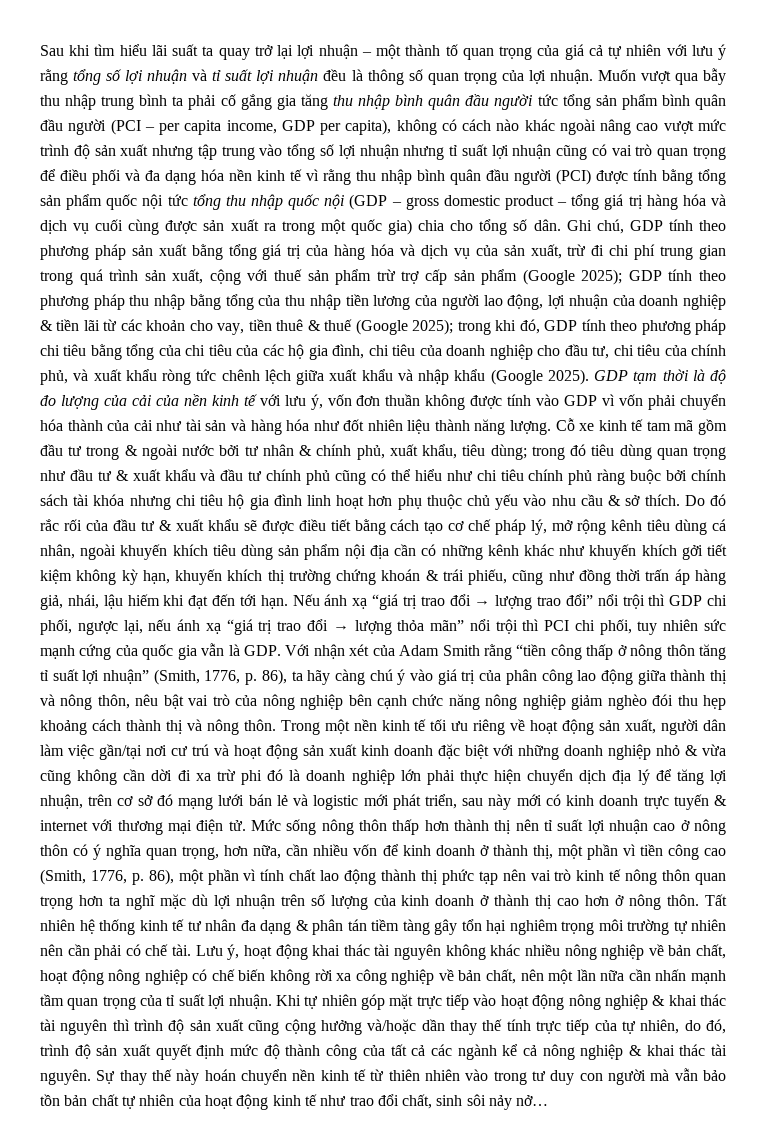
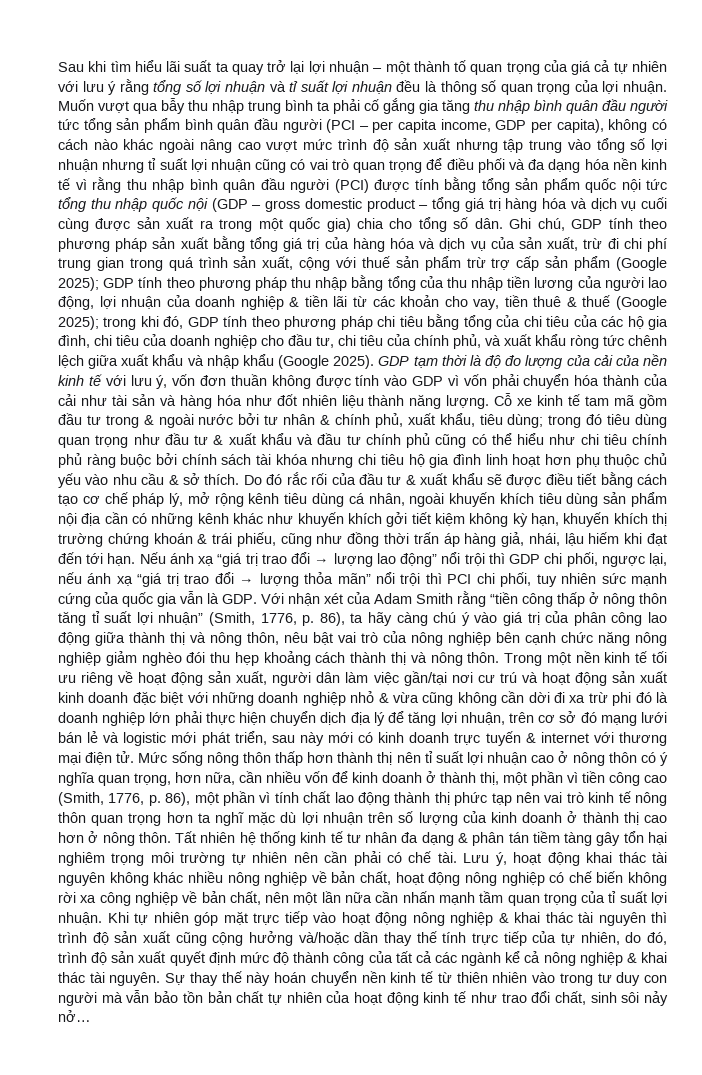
[536,594,593,606] trao đổi” -> [376,553,438,567] lao động”

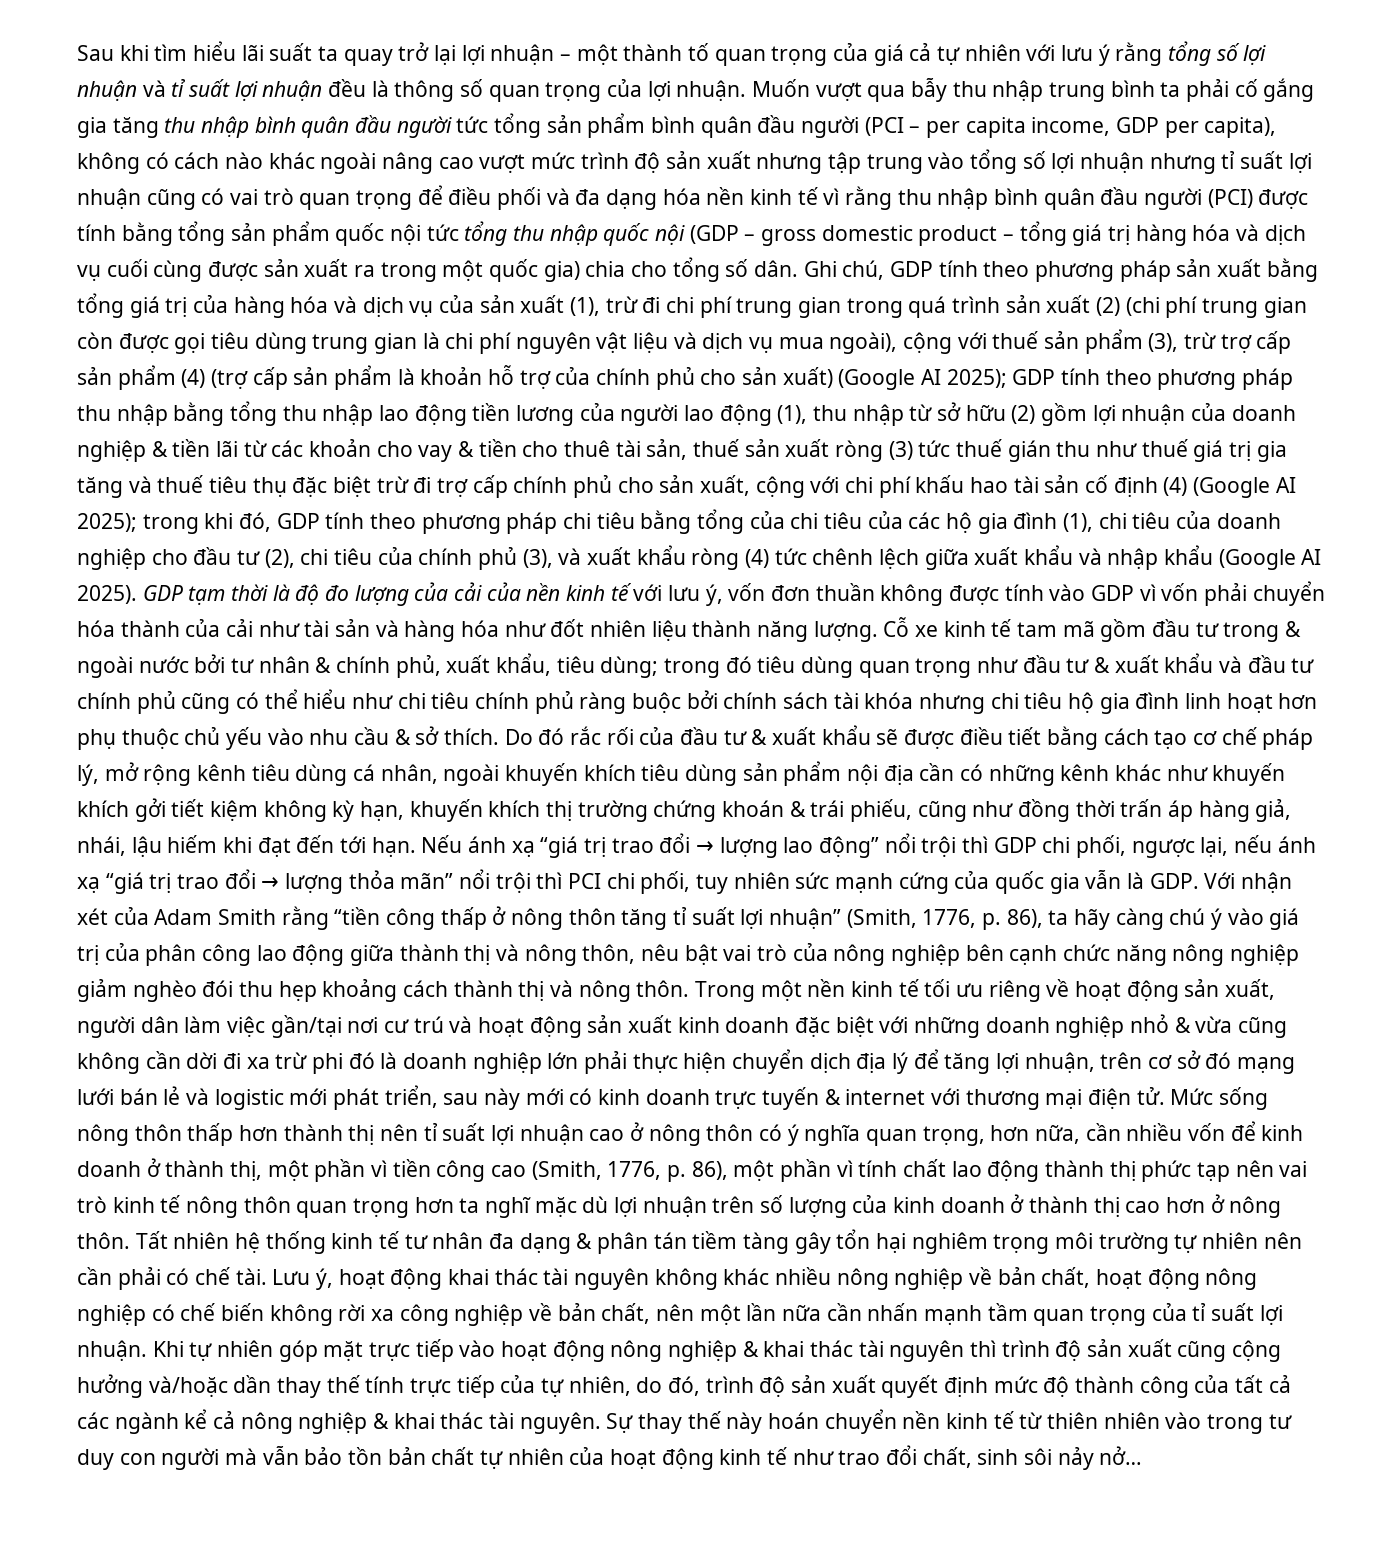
[547,237,579,251] xuất, -> [520,295,601,316] xuất (1),
[262,256,294,270] xuất, -> [1046,295,1307,318] [77,332,898,354] xuất (2) (chi phí trung gian còn được gọi tiêu dùng trung gian là chi phí nguyên vật liệu và dịch vụ mua ngoài),
(461, 263) none -> [1148,333,1179,352] (3),
[615,257,667,271] (Google -> [181,365,942,390] (4) (trợ cấp sản phẩm là khoản hỗ trợ của chính phủ cho sản xuất) (Google AI
[419,276,504,291] của thu nhập -> [282,404,467,426] thu nhập lao động
[58,296,94,310] động, -> [719,402,1088,426] động (1), thu nhập từ sở hữu (2) gồm
[473,295,667,310] vay, tiền thuê & thuế (Google -> [418,439,1287,462] [77,475,1296,498] vay & tiền cho thuê tài sản, thuế sản xuất ròng (3) tức thuế gián thu như thuế giá trị gia tăng và thuế tiêu thụ đặc biệt trừ đi trợ cấp chính phủ cho sản xuất, cộng với chi phí khấu hao tài sản cố định (4) (Google AI
[58,335,90,348] đình, -> [1013,512,1094,532] đình (1),
[316,336,334,348] tư, -> [237,549,295,568] tư (2),
[453,334,481,349] phủ, -> [478,547,553,570] phủ (3),
(599, 342) none -> [745,549,770,568] (4)
(330, 362) none -> [1301,549,1322,565] AI

